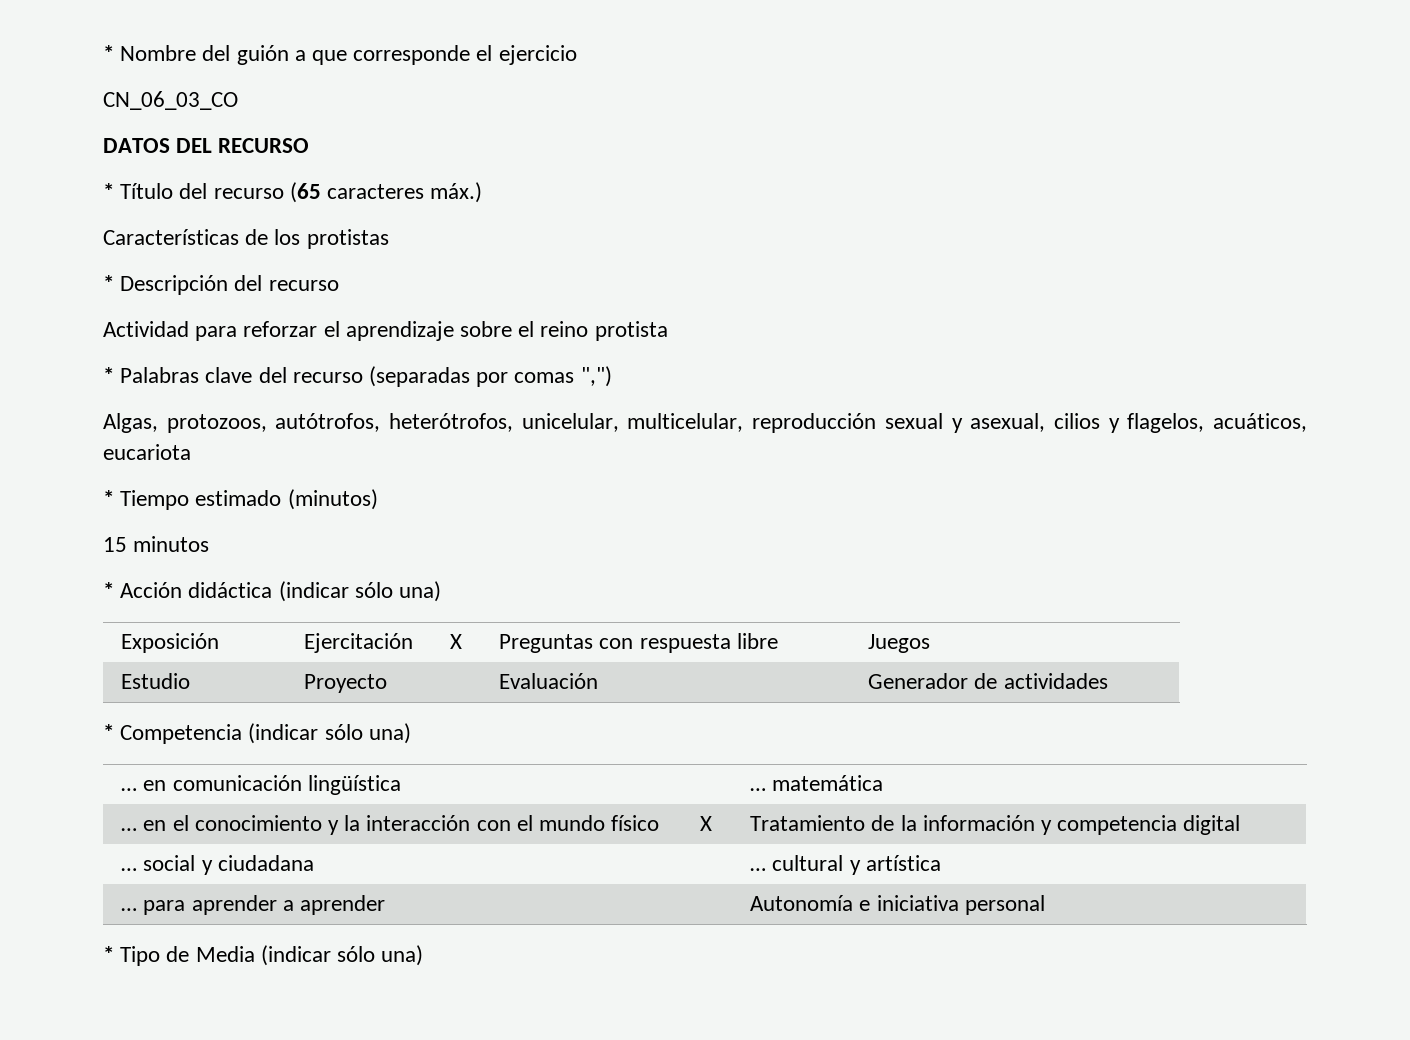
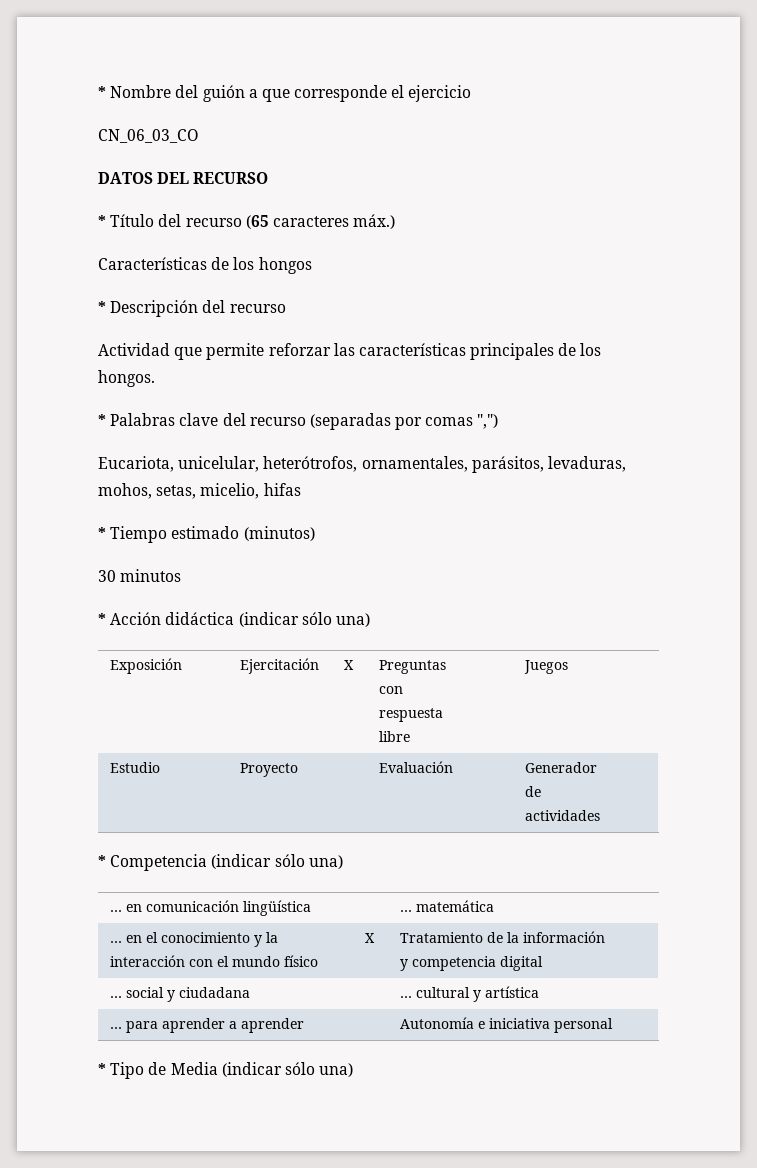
[306,229,389,249] protistas -> [258,257,312,274] hongos
[195,321,668,341] para reforzar el aprendizaje sobre el reino protista -> [174,343,602,360] [98,370,155,387] que permite reforzar las características principales de los hongos.
[103,413,1308,433] [103,444,191,460] Algas, protozoos, autótrofos, heterótrofos, unicelular, multicelular, reproducción sexual y asexual, cilios y flagelos, acuáticos, eucariota -> [98,456,626,473] [98,483,301,499] Eucariota, unicelular, heterótrofos, ornamentales, parásitos, levaduras, mohos, setas, micelio, hifas
[103,537,127,552] 15 -> [98,570,116,582] 30

